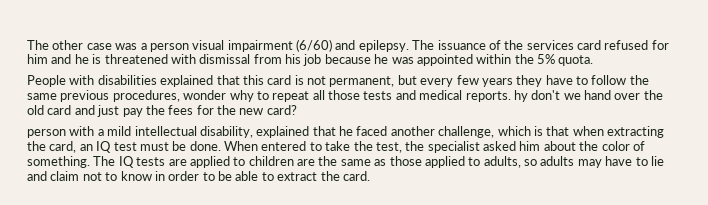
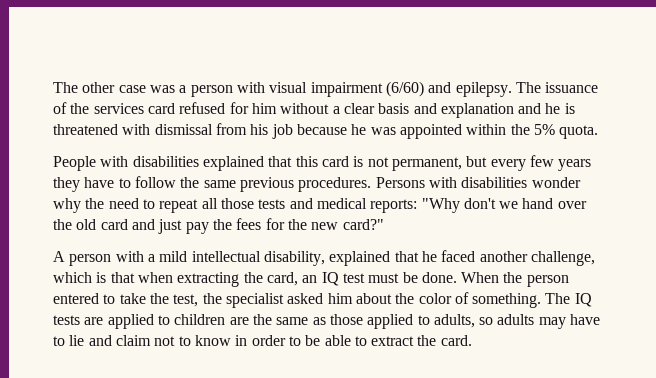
(189, 47) none -> [236,82,265,93] with
(48, 59) none -> [280,103,514,118] without a clear basis and explanation
[112,90,254,102] procedures, wonder why -> [298,177,581,192] [53,198,139,213] procedures. Persons with disabilities wonder why the need
[465,90,528,102] reports. hy -> [370,198,460,213] reports: "Why
[266,105,297,115] card? // -> [342,219,384,230] [53,251,65,262] card?" // A
(258, 146) none -> [503,272,569,287] the person

